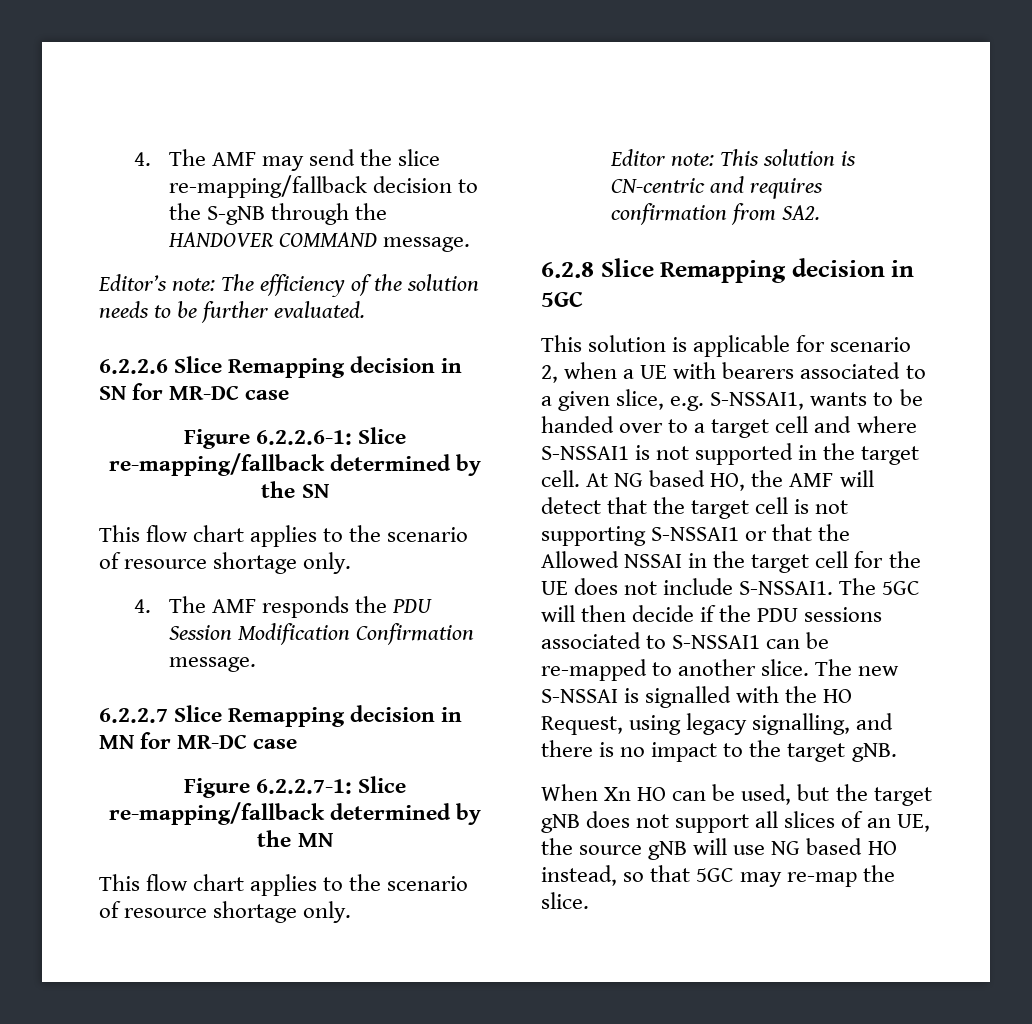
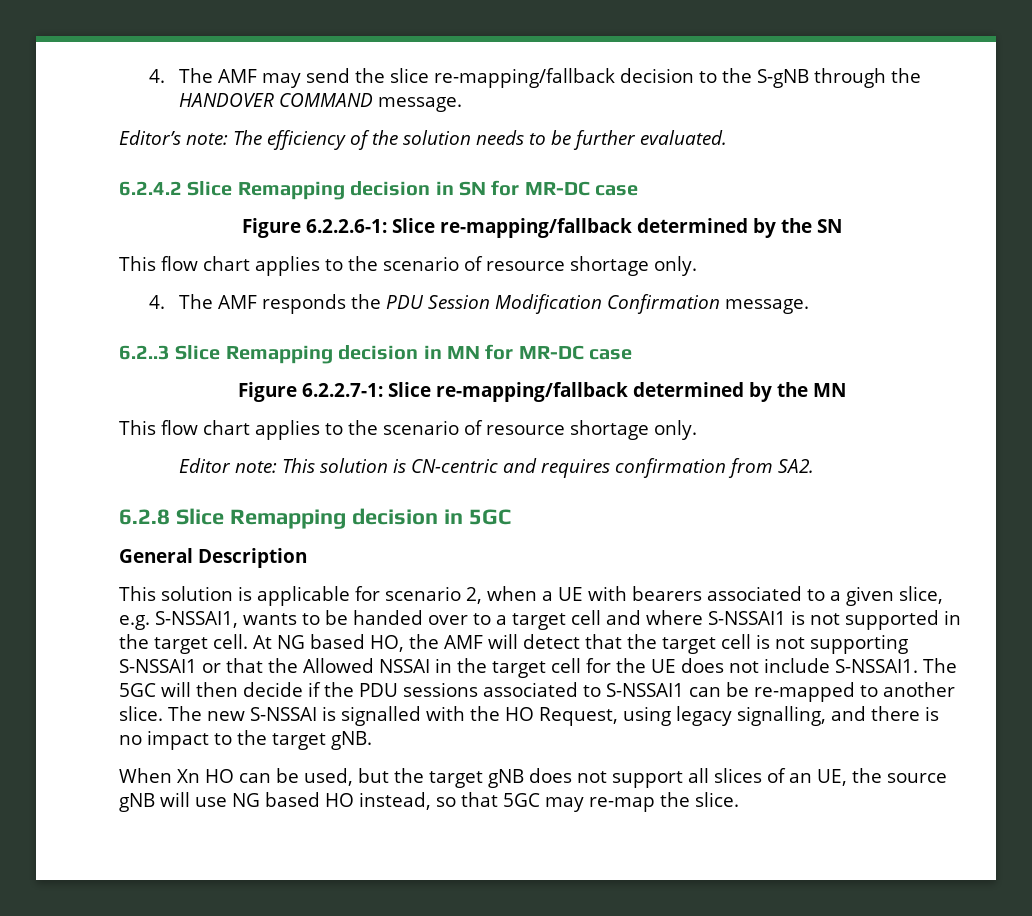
[99,359,168,374] 6.2.2.6 -> [119,181,182,196] 6.2.4.2
[99,708,168,723] 6.2.2.7 -> [119,345,170,360] 6.2..3
(583, 299) none -> [119,548,307,568] // General Description

